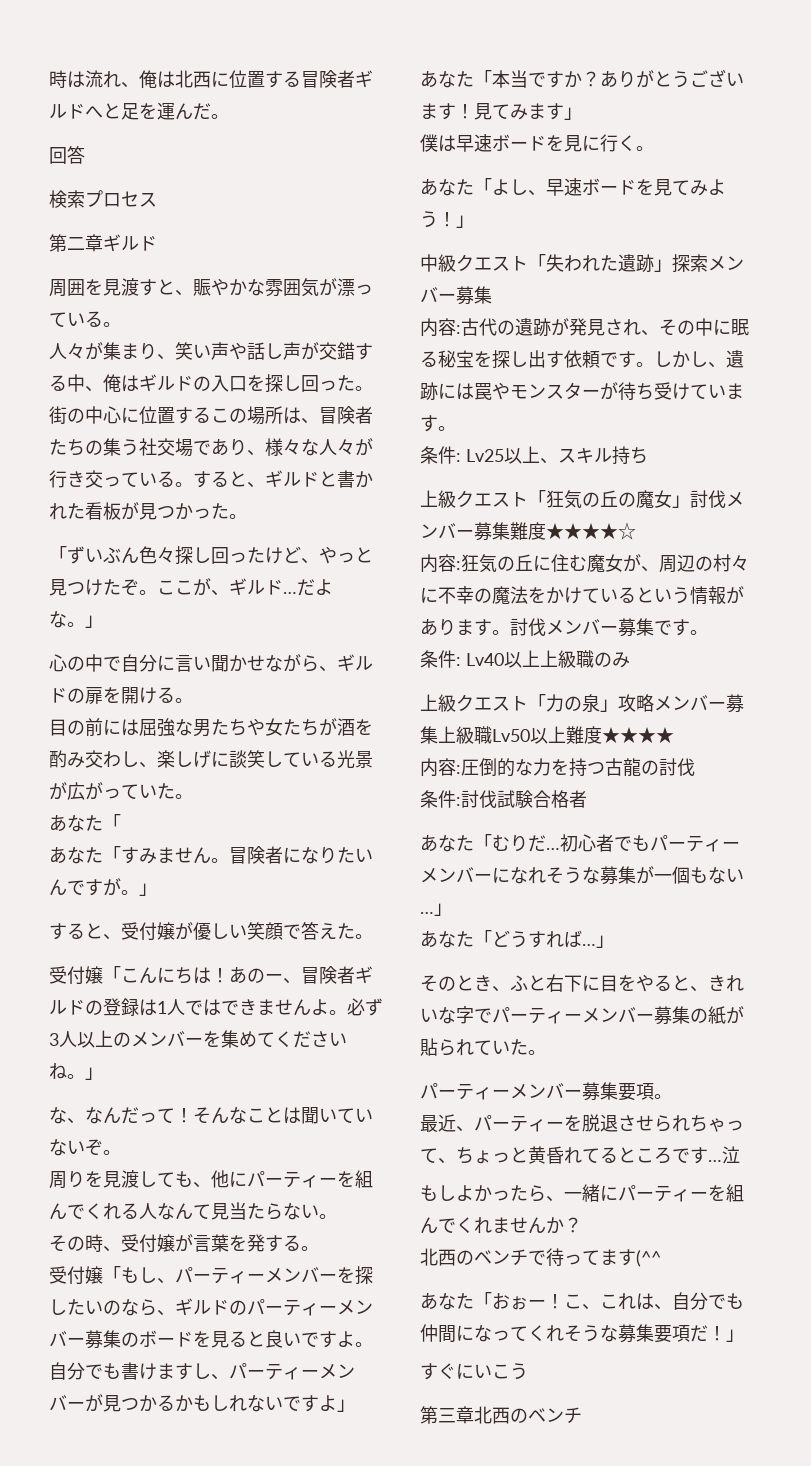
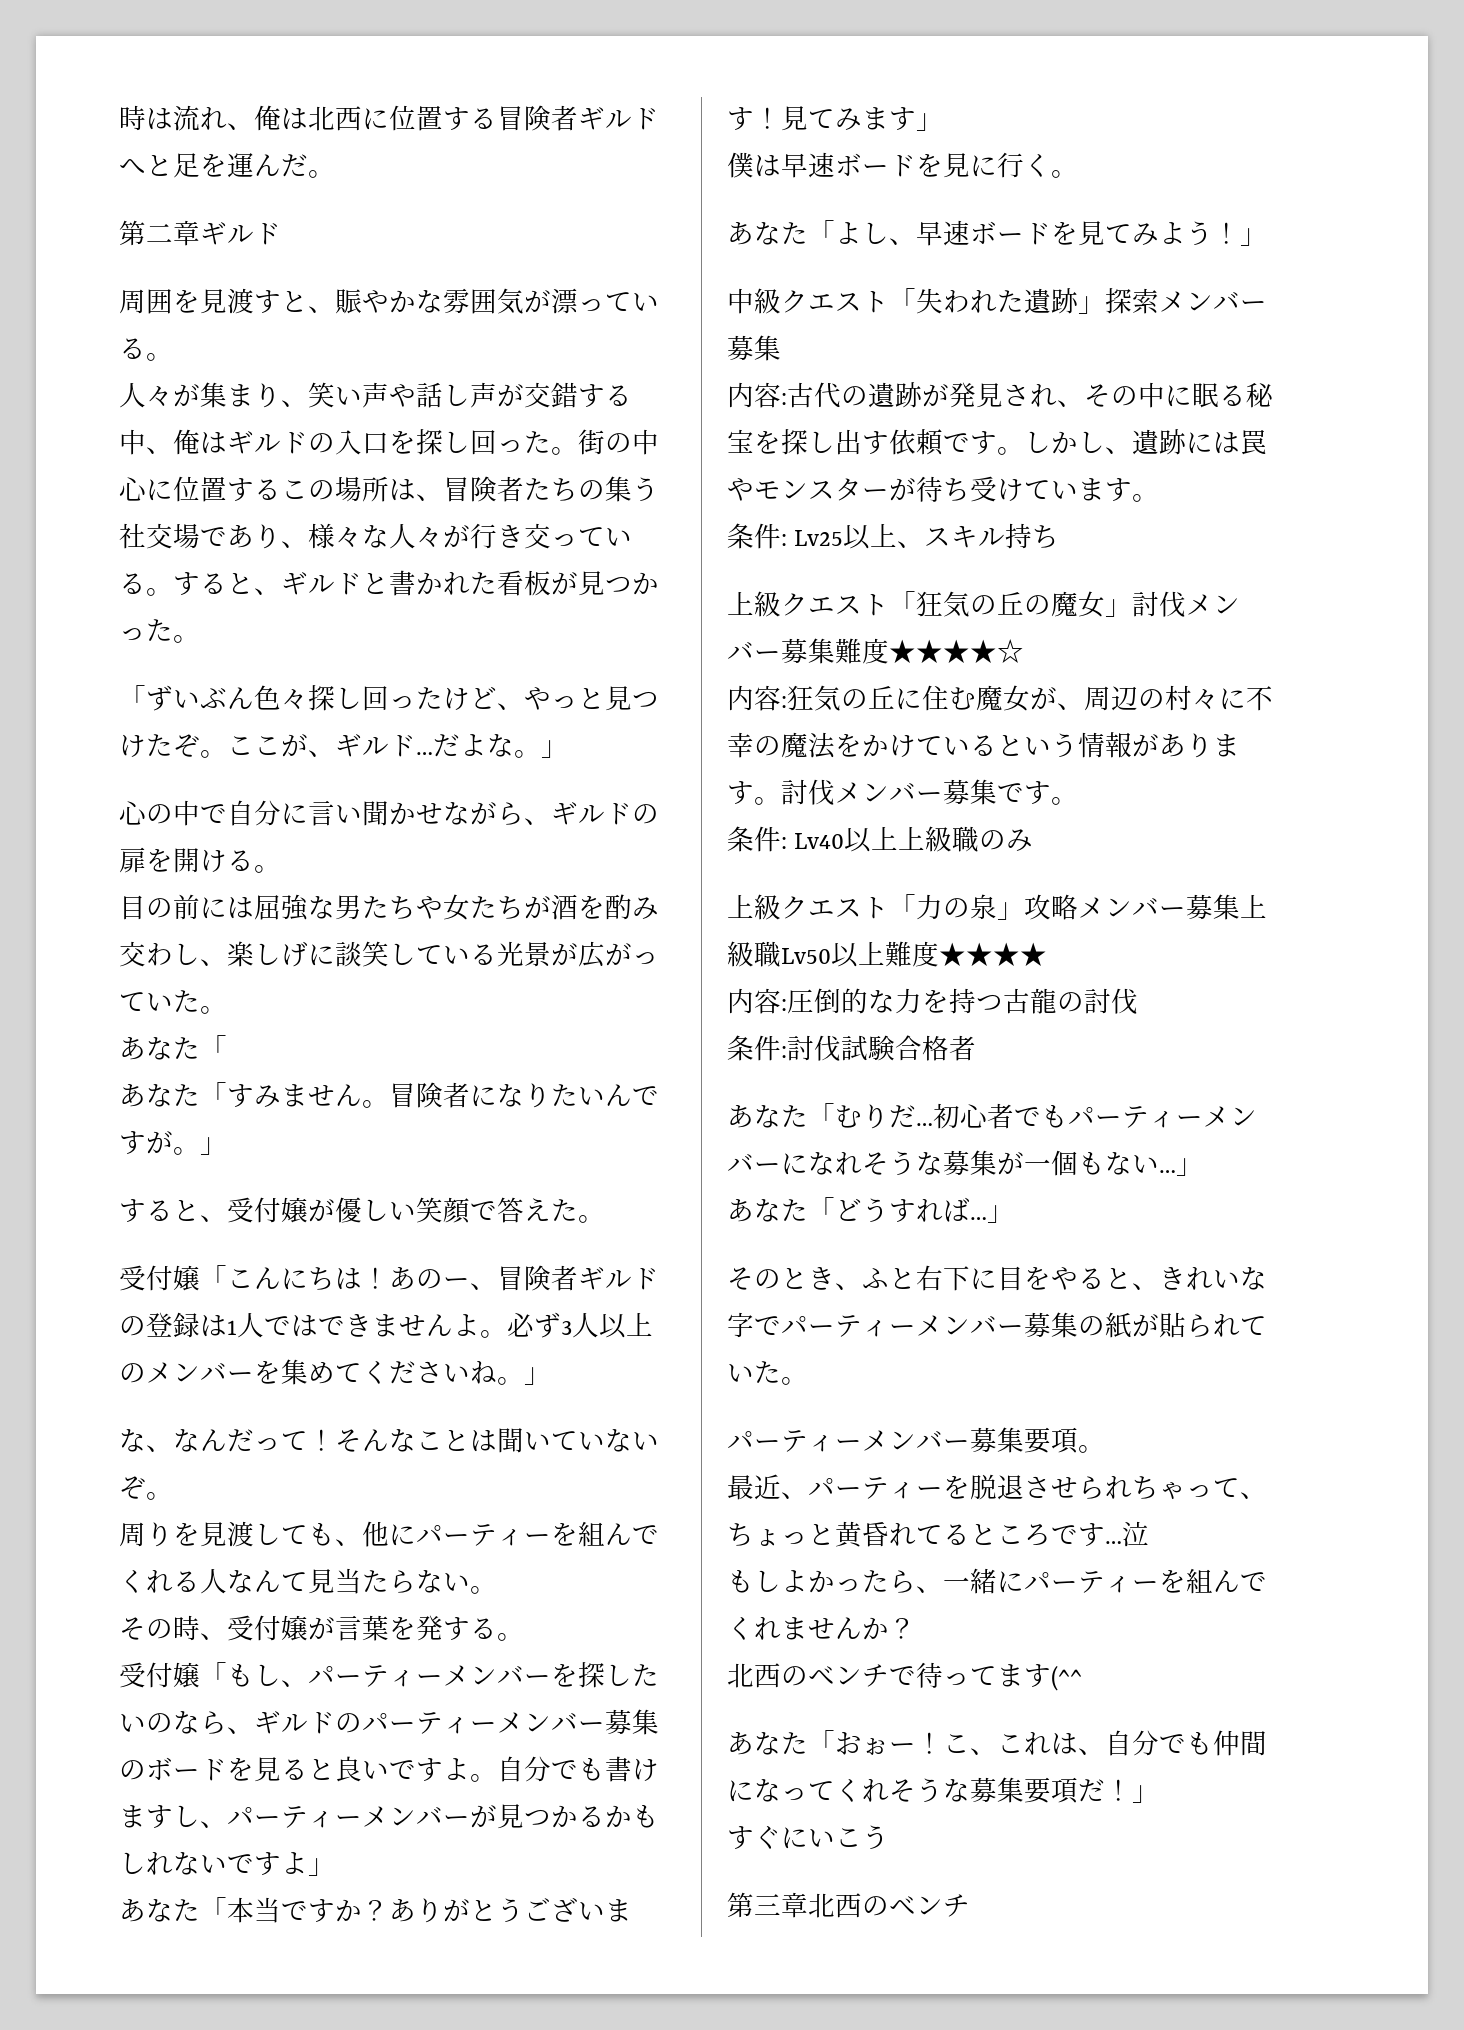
[49,146,85,164] [49,190,157,208] // 回答 // 検索プロセス -> (335, 174) none

